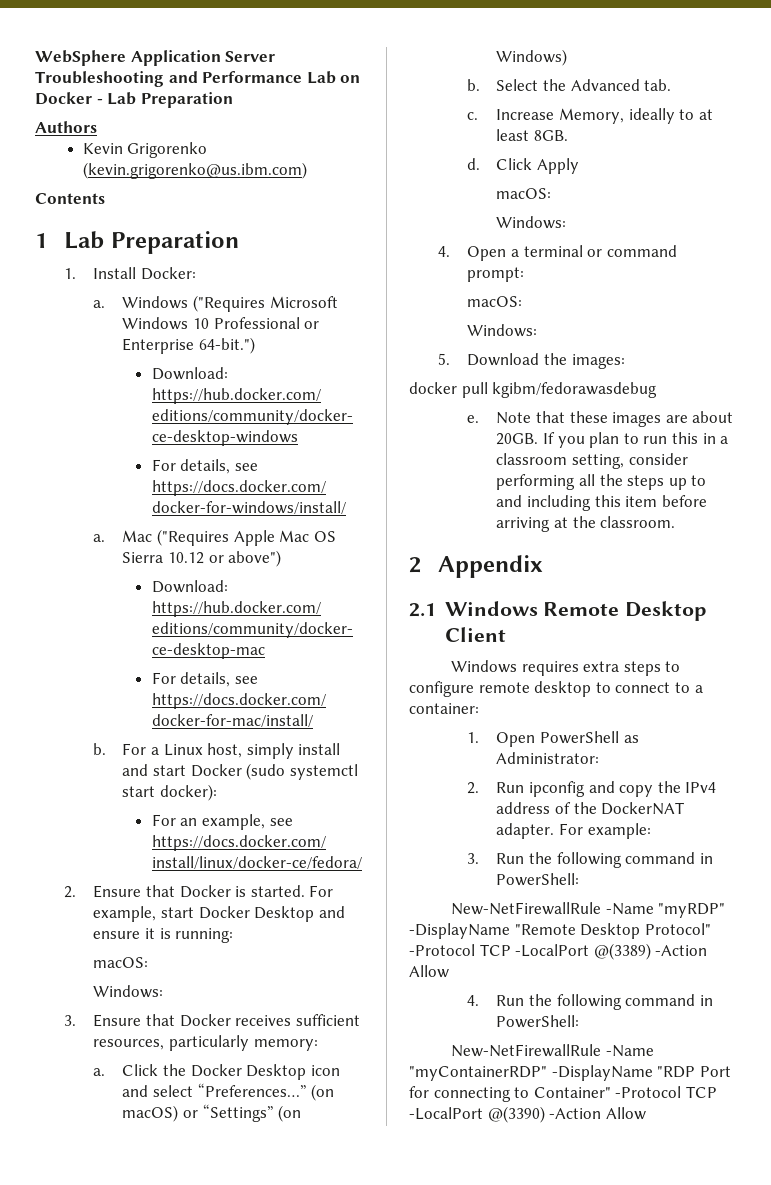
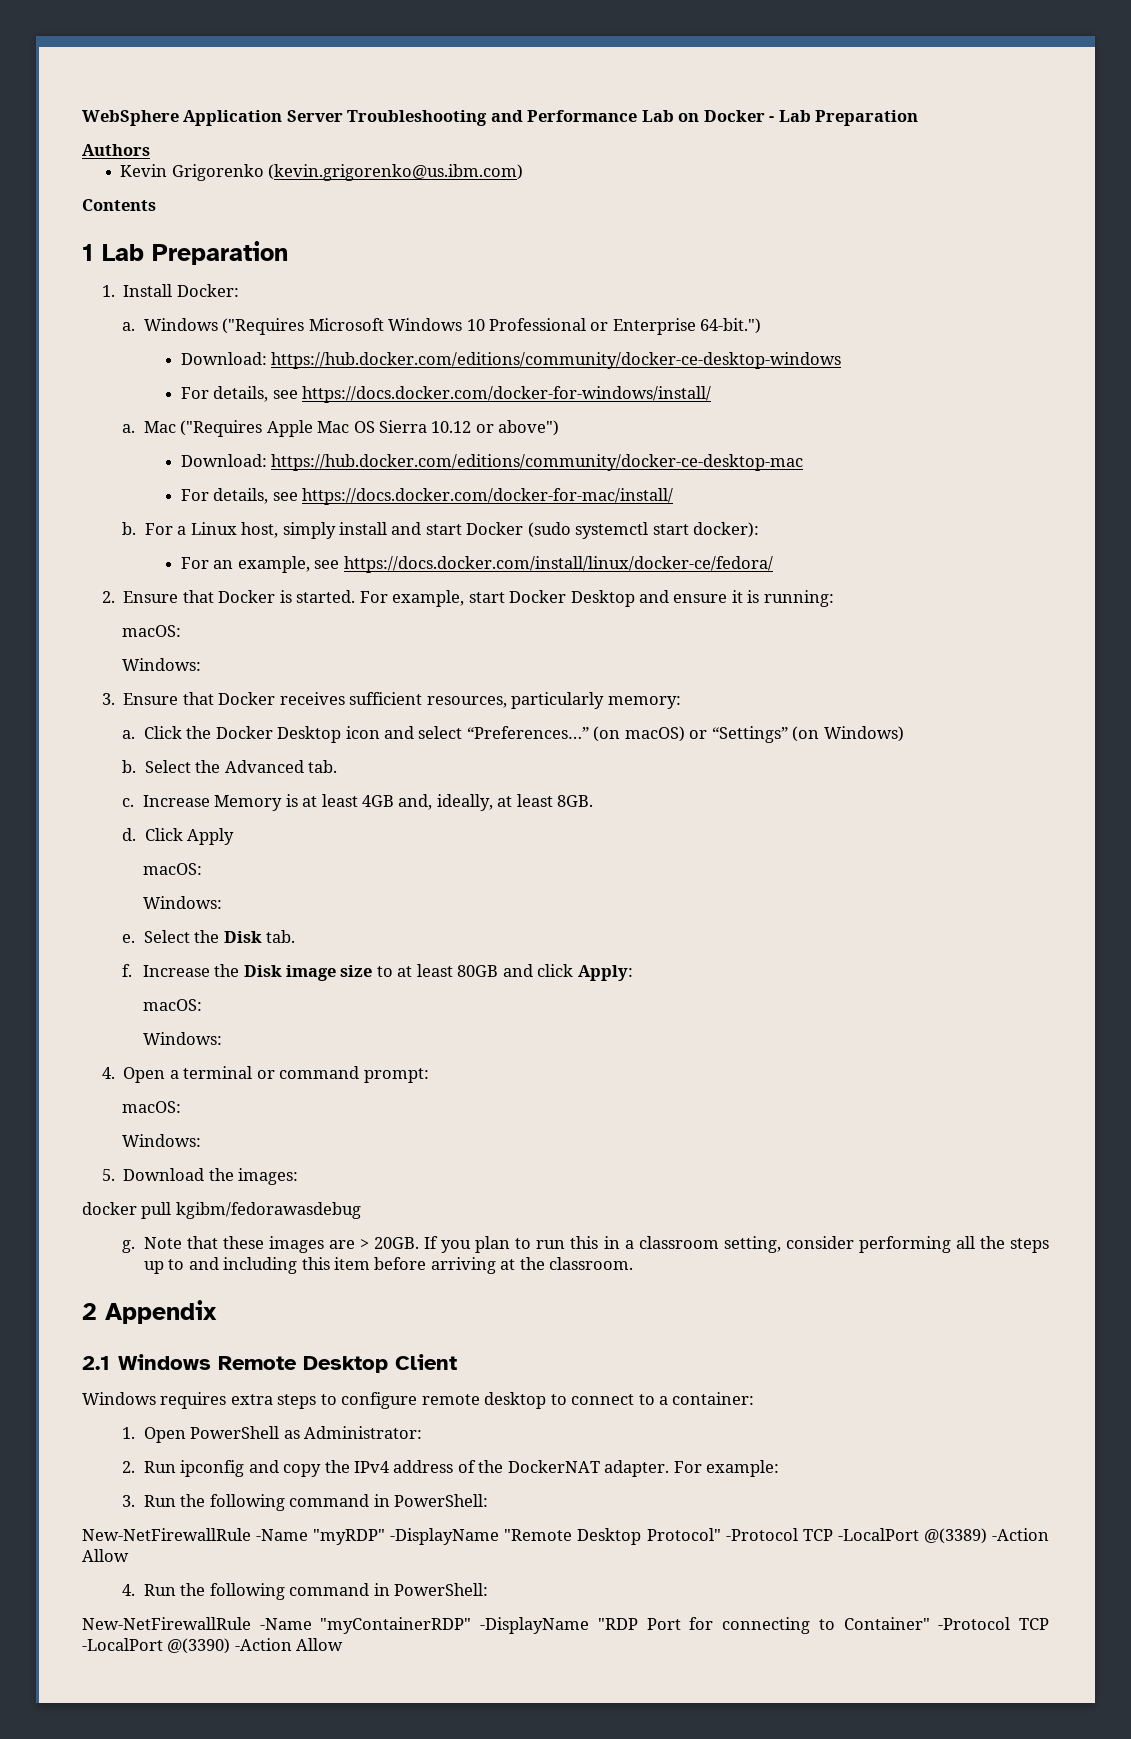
[559,108,695,124] Memory, ideally to -> [214,794,493,811] Memory is at least 4GB and, ideally,
(567, 222) none -> [122,930,296,943] [122,964,633,981] [142,999,202,1011] [142,1032,222,1045] // e. Select the Disk tab. // f. Increase the Disk image size to at least 80GB and click Apply: // macOS: // Windows:
[467,415,480,423] e. -> [122,1240,136,1253] g.
[692,411,734,423] about -> [359,1239,369,1249] >

